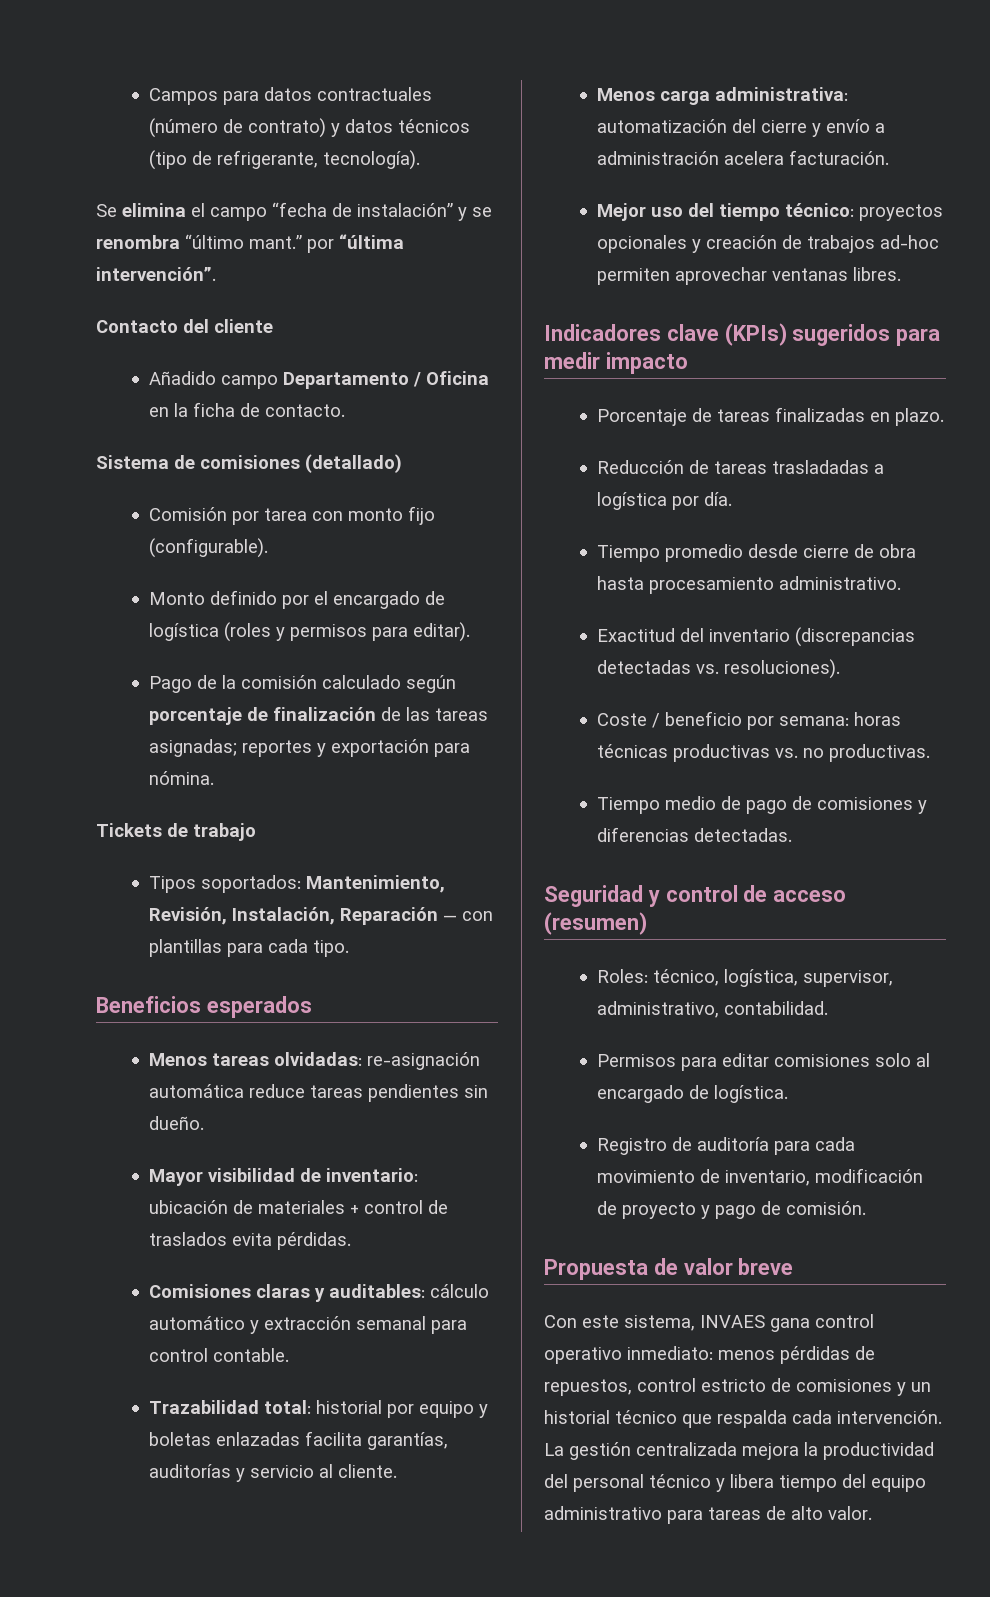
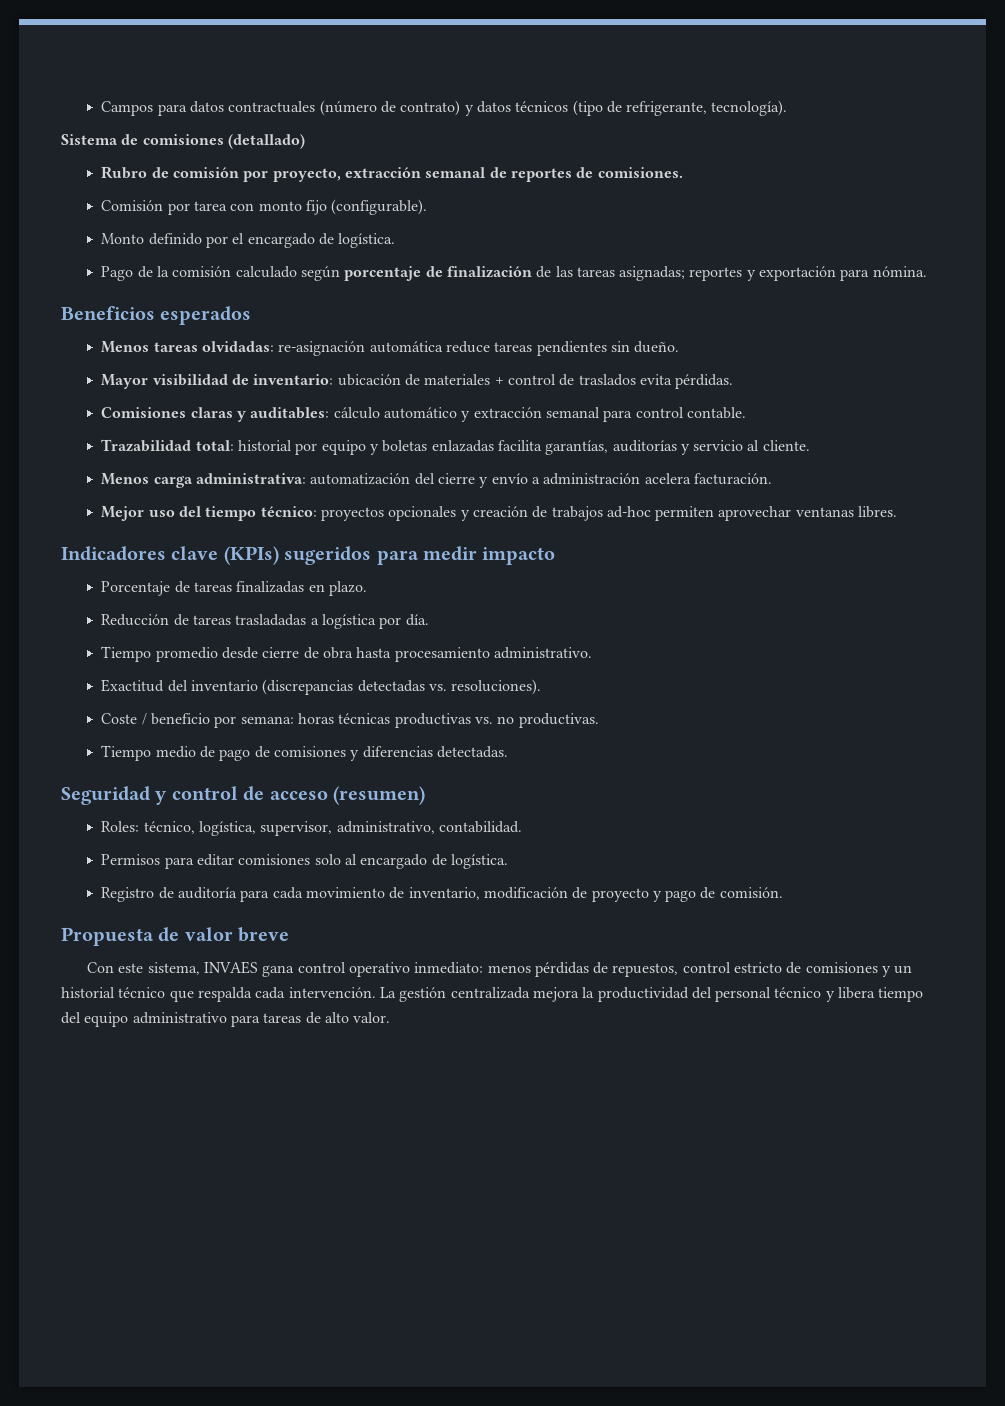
[96,202,492,221] [96,234,404,253] [96,267,216,281] [96,319,273,333] [148,371,489,389] [148,402,345,417] [96,454,402,473] Se elimina el campo “fecha de instalación” y se renombra “último mant.” por “última intervención”. // Contacto del cliente // Añadido campo Departamento / Oficina en la ficha de contacto. // Sistema de comisiones (detallado) -> [61,134,305,149] [101,166,683,182] Sistema de comisiones (detallado) // Rubro de comisión por proyecto, extracción semanal de reportes de comisiones.
[148,622,470,642] logística (roles y permisos para editar). -> [338,233,396,248] logística.
[96,823,256,841] [148,875,445,893] [148,907,493,925] [148,939,349,957] // Tickets de trabajo // Tipos soportados: Mantenimiento, Revisión, Instalación, Reparación — con plantillas para cada tipo. -> (927, 271) none

